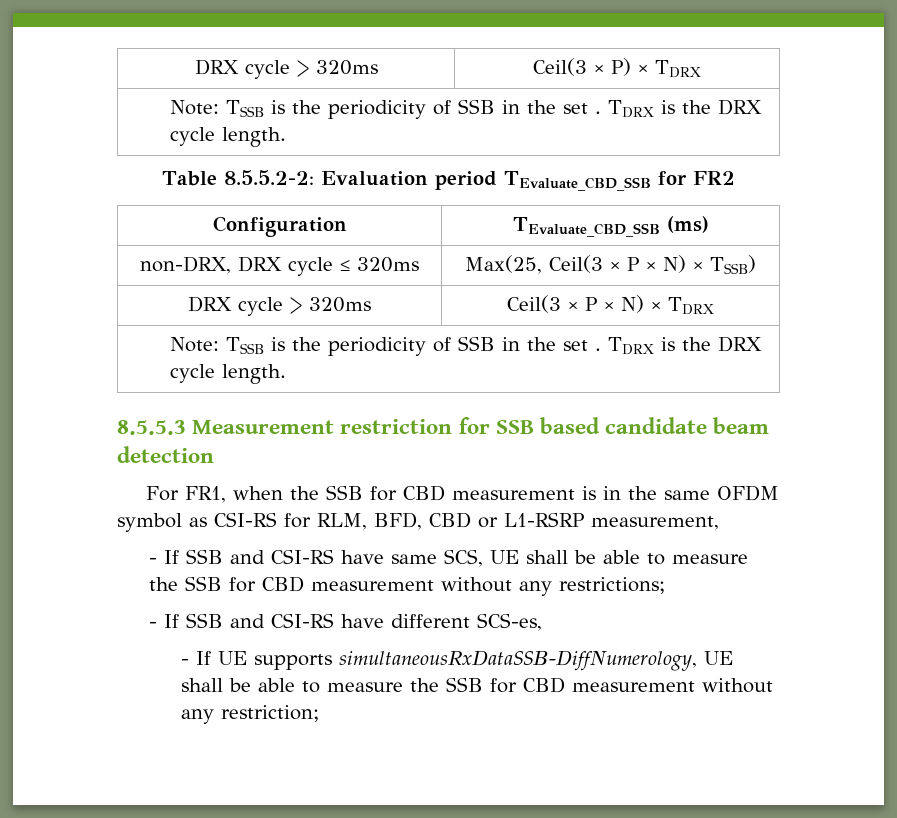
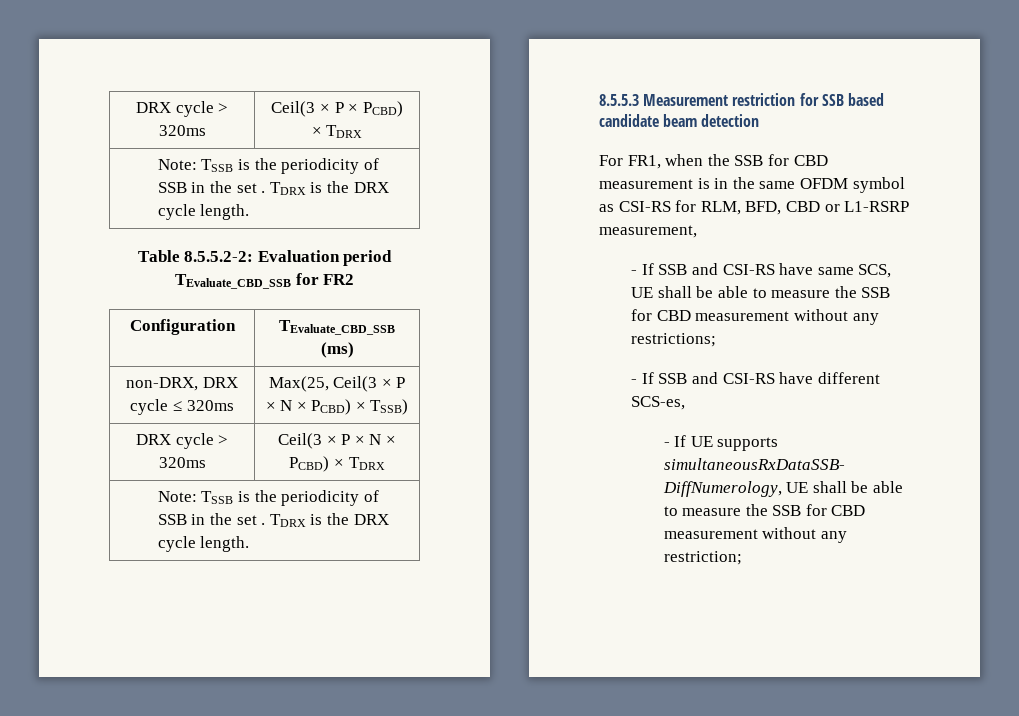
[194,59,378,79] [533,58,631,76] DRX cycle > 320ms | Ceil(3 × P) -> [135,101,229,117] [158,125,206,136] [271,101,403,117] DRX cycle > 320ms | Ceil(3 × P × PCBD)
[663,255,687,273] N) -> [280,399,352,415] N × PCBD)
[621,295,644,313] N) -> [369,434,396,445] [289,456,330,472] N × PCBD)

